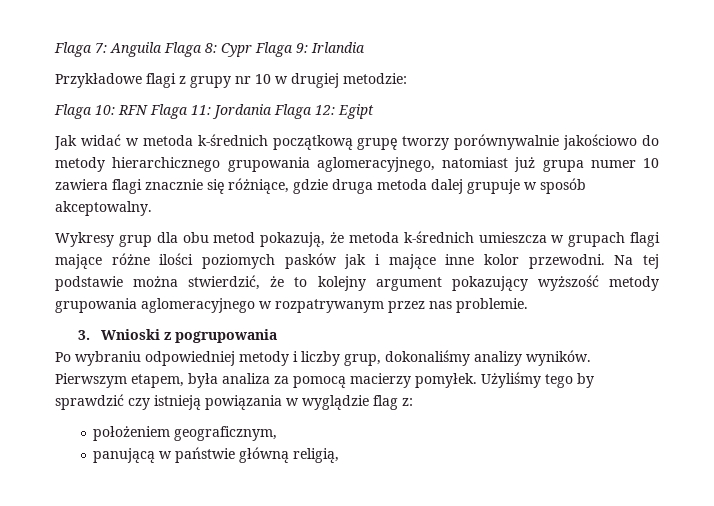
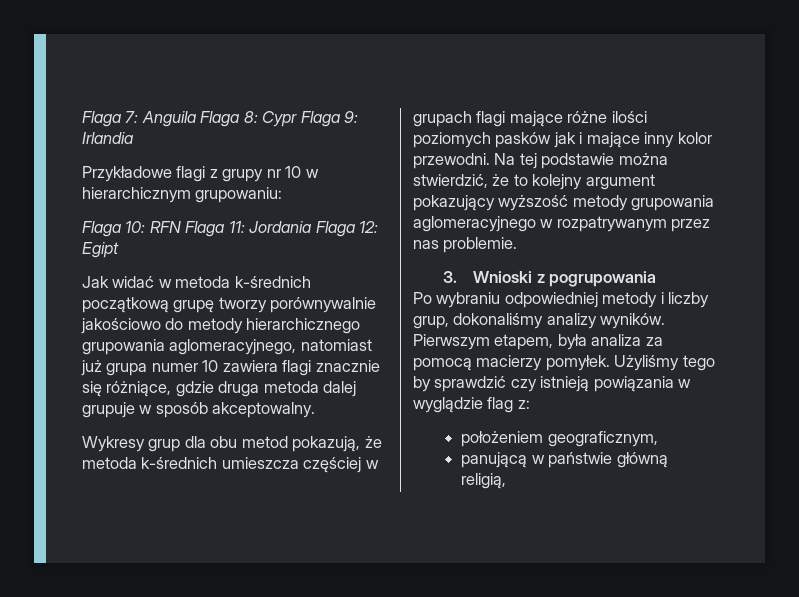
[291,73,407,88] drugiej metodzie: -> [82,187,283,203] hierarchicznym grupowaniu:
(547, 237) none -> [303,457,362,473] częściej
[445,254,475,265] inne -> [644,132,675,148] inny

